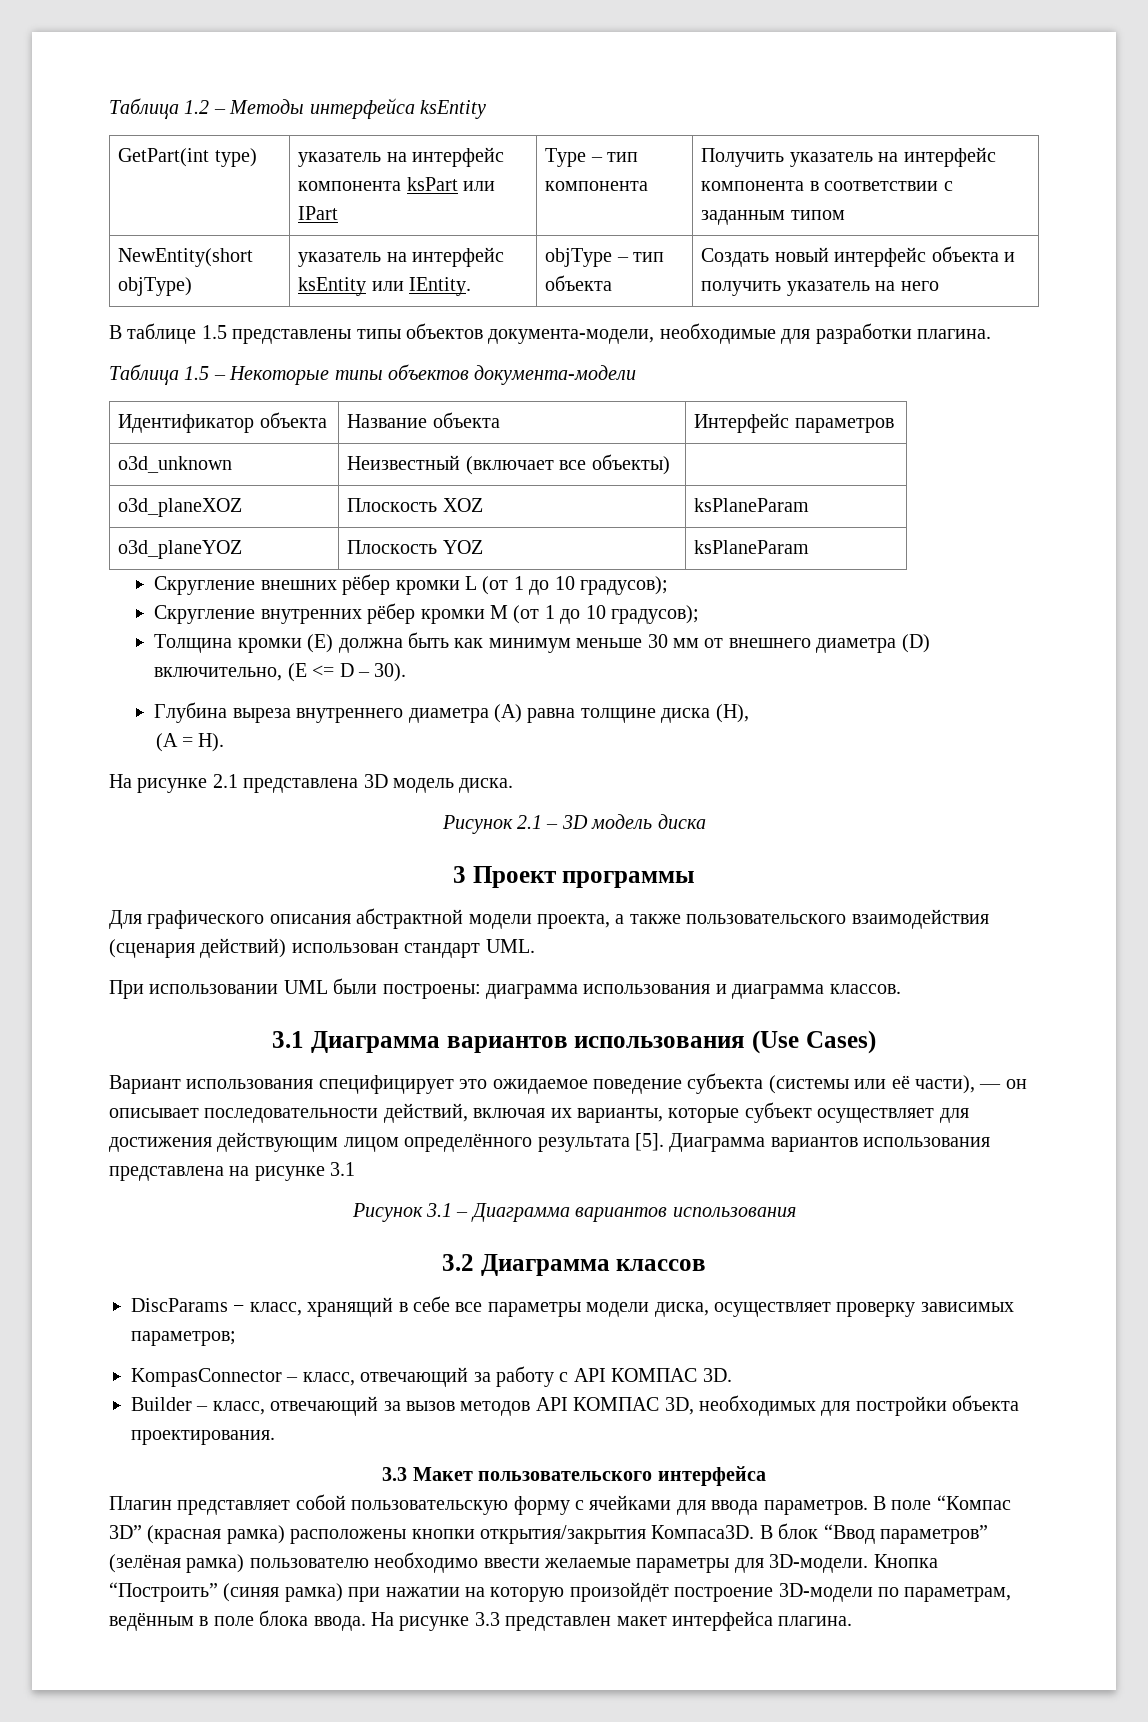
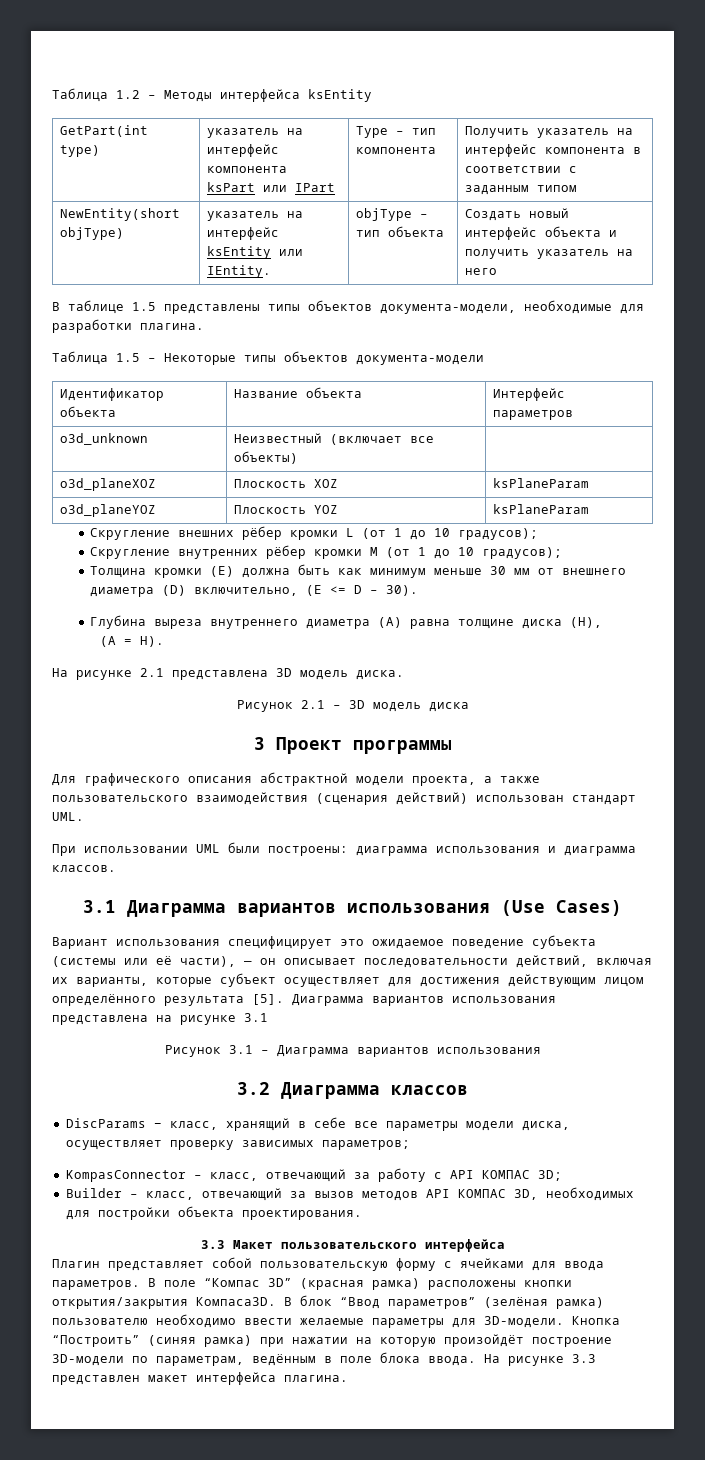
[702,1368,732,1382] 3D. -> [537,1170,562,1181] 3D;

